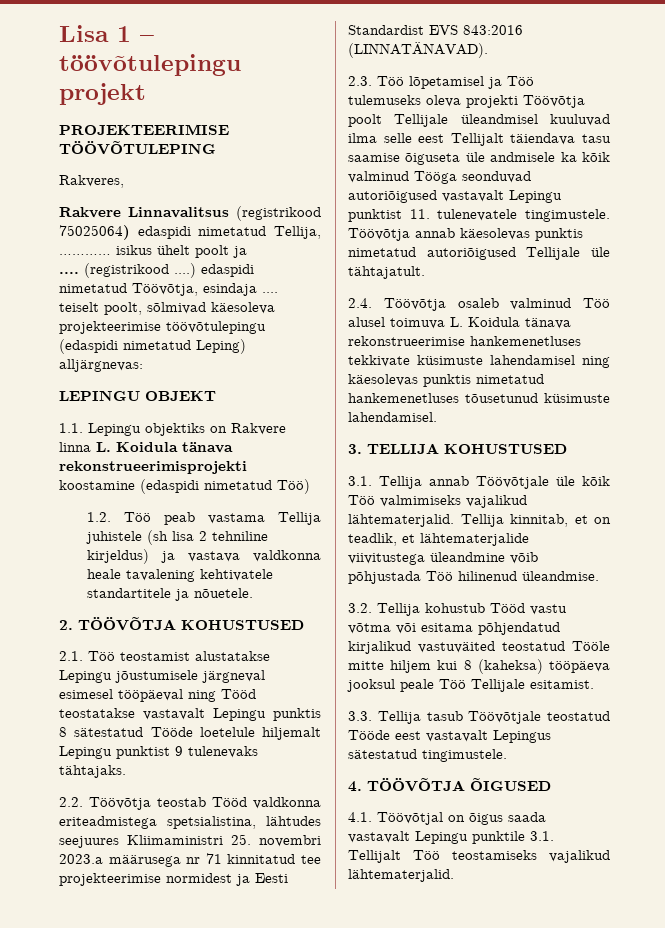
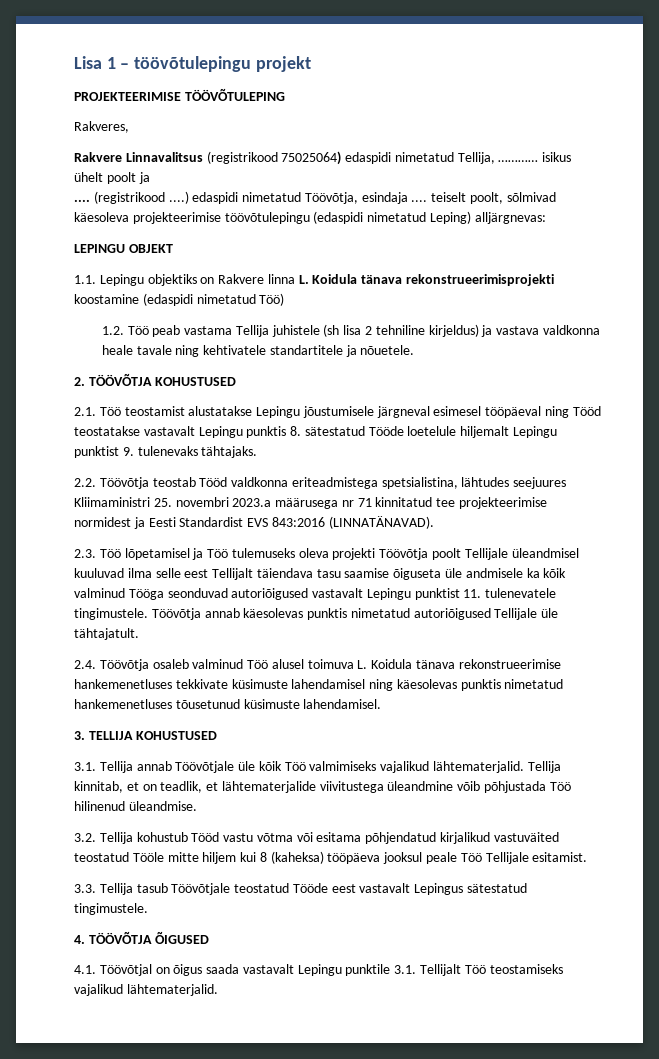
[126,569,196,582] tavalening -> [136,345,200,357] tavale ning
[59,727,67,737] 8 -> [290,426,302,436] 8.
[175,746,183,756] 9 -> [122,447,134,456] 9.

